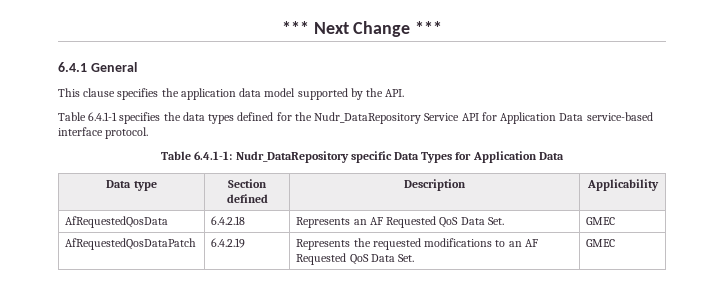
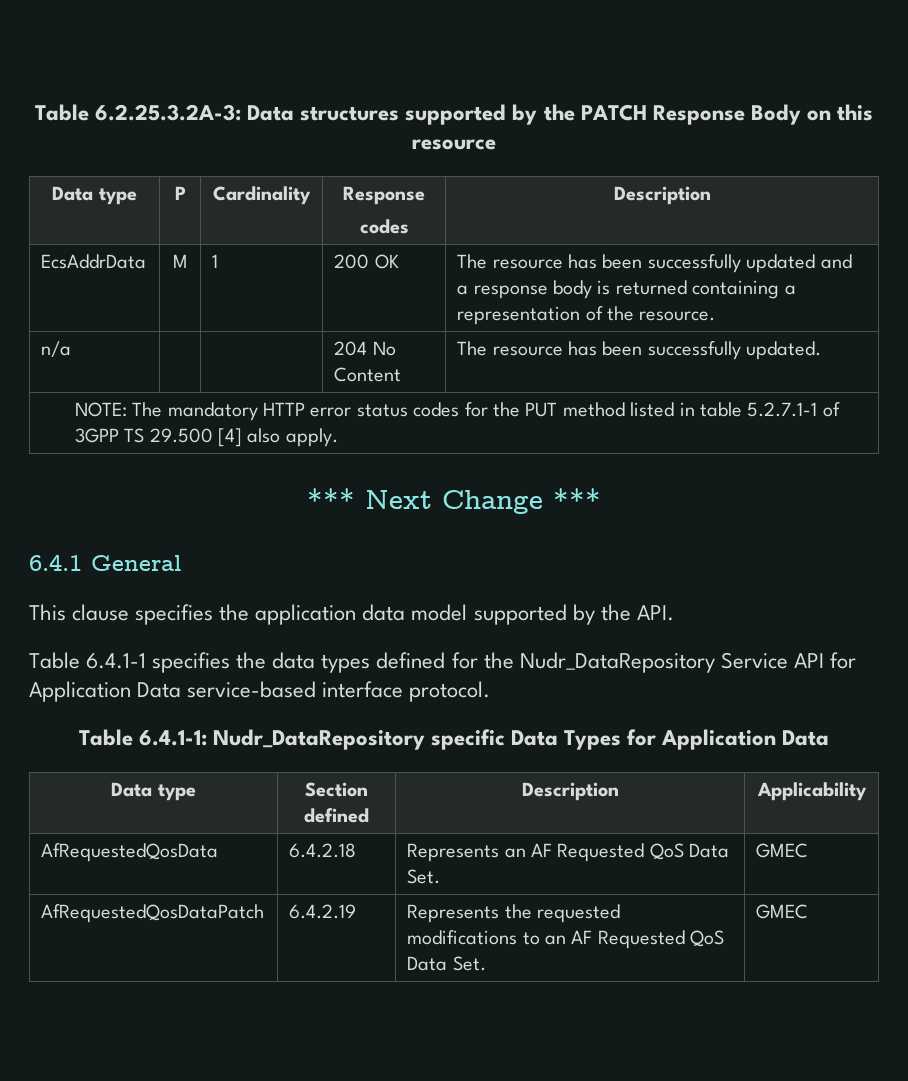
(281, 27) none -> [35,104,873,125] [412,139,496,150] [52,186,137,205] [174,186,186,200] [212,186,311,205] [343,186,425,205] [359,219,409,234] [613,186,711,205] [41,254,147,269] [172,254,188,268] [212,254,219,268] [334,254,399,269] [457,254,852,273] [457,280,796,299] [457,306,716,325] [41,341,72,357] [334,341,396,356] [334,367,402,382] [457,341,822,360] [74,402,840,421] [74,428,338,447] Table 6.2.25.3.2A-3: Data structures supported by the PATCH Response Body on this resource // Data type | P | Cardinality | Response // codes | Description // EcsAddrData | M | 1 | 200 OK | The resource has been successfully updated and a response body is returned containing a representation of the resource. // n/a | | | 204 No Content | The resource has been successfully updated. // NOTE: The mandatory HTTP error status codes for the PUT method listed in table 5.2.7.1-1 of 3GPP TS 29.500 [4] also apply. //

